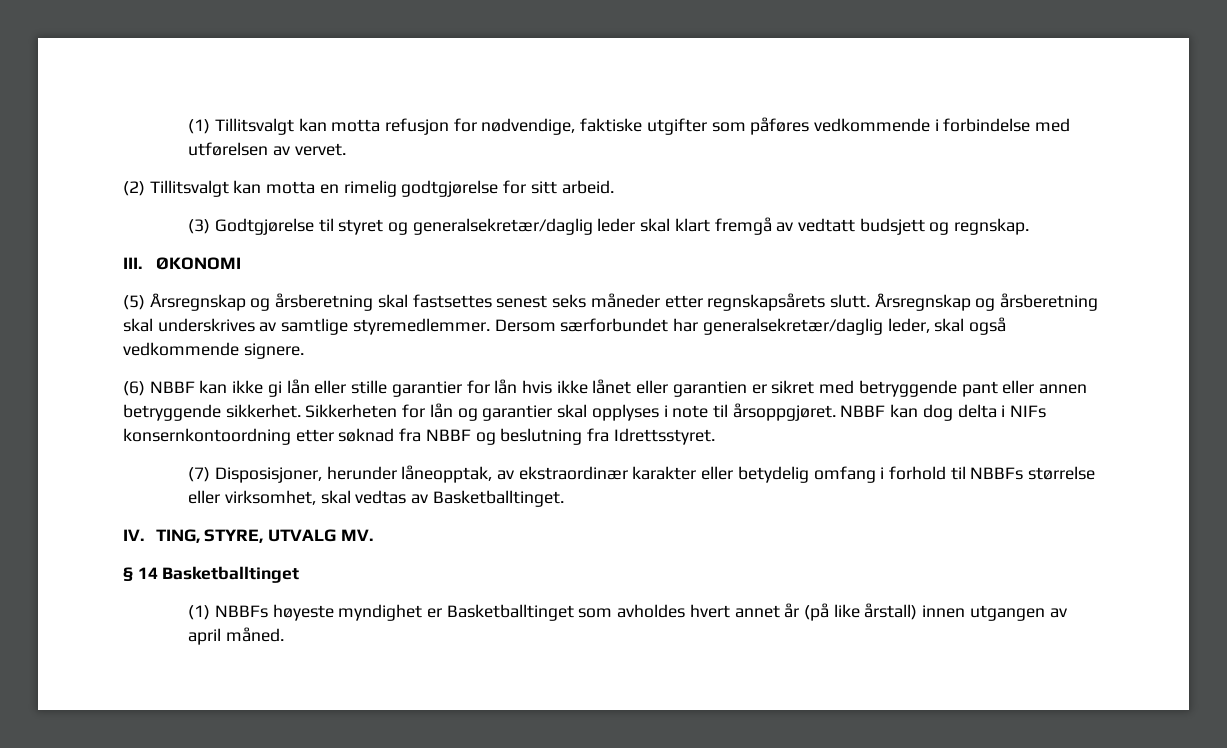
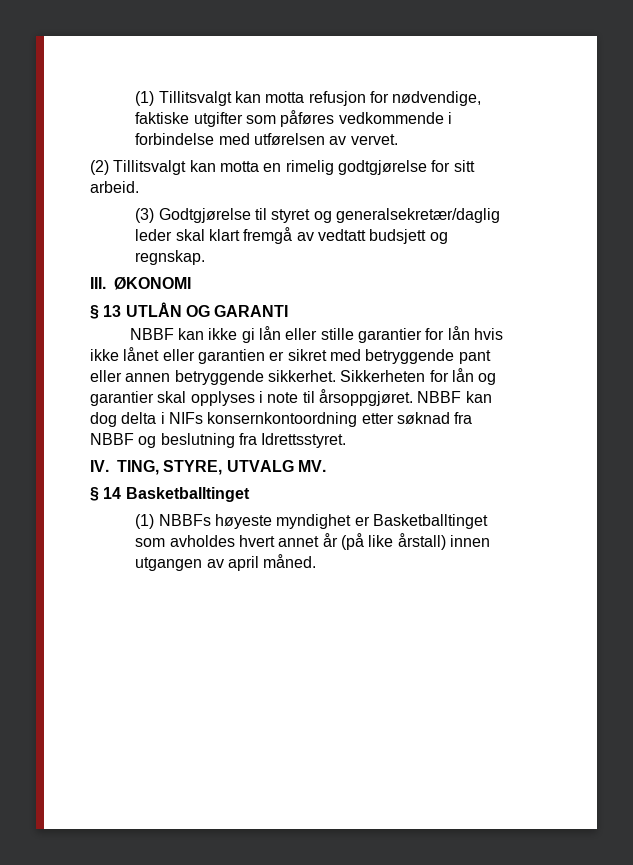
[123,293,1099,311] [123,317,1006,335] [123,342,304,359] [123,381,145,396] (5) Årsregnskap og årsberetning skal fastsettes senest seks måneder etter regnskapsårets slutt. Årsregnskap og årsberetning skal underskrives av samtlige styremedlemmer. Dersom særforbundet har generalsekretær/daglig leder, skal også vedkommende signere. // (6) -> [90,302,289,319] § 13 UTLÅN OG GARANTI //
[188,465,1096,483] [188,490,564,507] // (7) Disposisjoner, herunder låneopptak, av ekstraordinær karakter eller betydelig omfang i forhold til NBBFs størrelse eller virksomhet, skal vedtas av Basketballtinget. -> (347, 440) none

